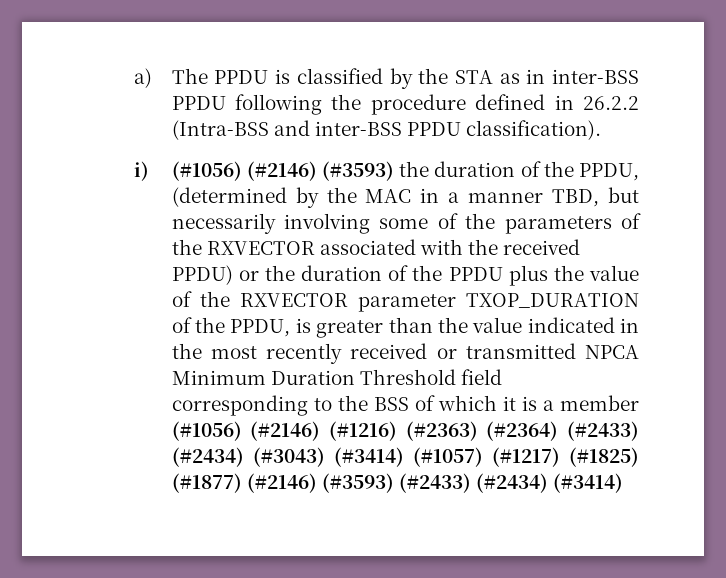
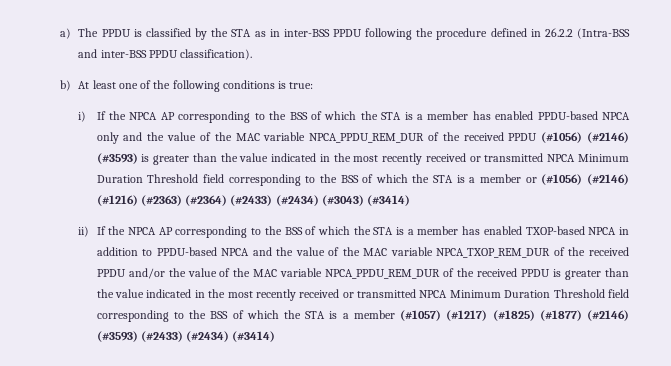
[133,161,639,181] [171,187,639,208] [171,213,641,234] [171,239,581,255] [171,265,640,286] [171,291,639,312] [171,317,291,337] i) (#1056) (#2146) (#3593) the duration of the PPDU, (determined by the MAC in a manner TBD, but necessarily involving some of the parameters of the RXVECTOR associated with the received PPDU) or the duration of the PPDU plus the value of the RXVECTOR parameter TXOP_DURATION of the PPDU, -> [60,80,314,92] [78,111,630,123] [96,132,629,144] [96,153,138,164] b) At least one of the following conditions is true: // i) If the NPCA AP corresponding to the BSS of which the STA is a member has enabled PPDU-based NPCA only and the value of the MAC variable NPCA_PPDU_REM_DUR of the received PPDU (#1056) (#2146) (#3593)
[502,395,639,411] it is a member -> [412,174,537,183] the STA is a member or
(404, 457) none -> [78,226,630,238] [96,247,629,258] [96,268,629,280] [96,289,629,301] [96,310,395,322] // ii) If the NPCA AP corresponding to the BSS of which the STA is a member has enabled TXOP-based NPCA in addition to PPDU-based NPCA and the value of the MAC variable NPCA_TXOP_REM_DUR of the received PPDU and/or the value of the MAC variable NPCA_PPDU_REM_DUR of the received PPDU is greater than the value indicated in the most recently received or transmitted NPCA Minimum Duration Threshold field corresponding to the BSS of which the STA is a member

